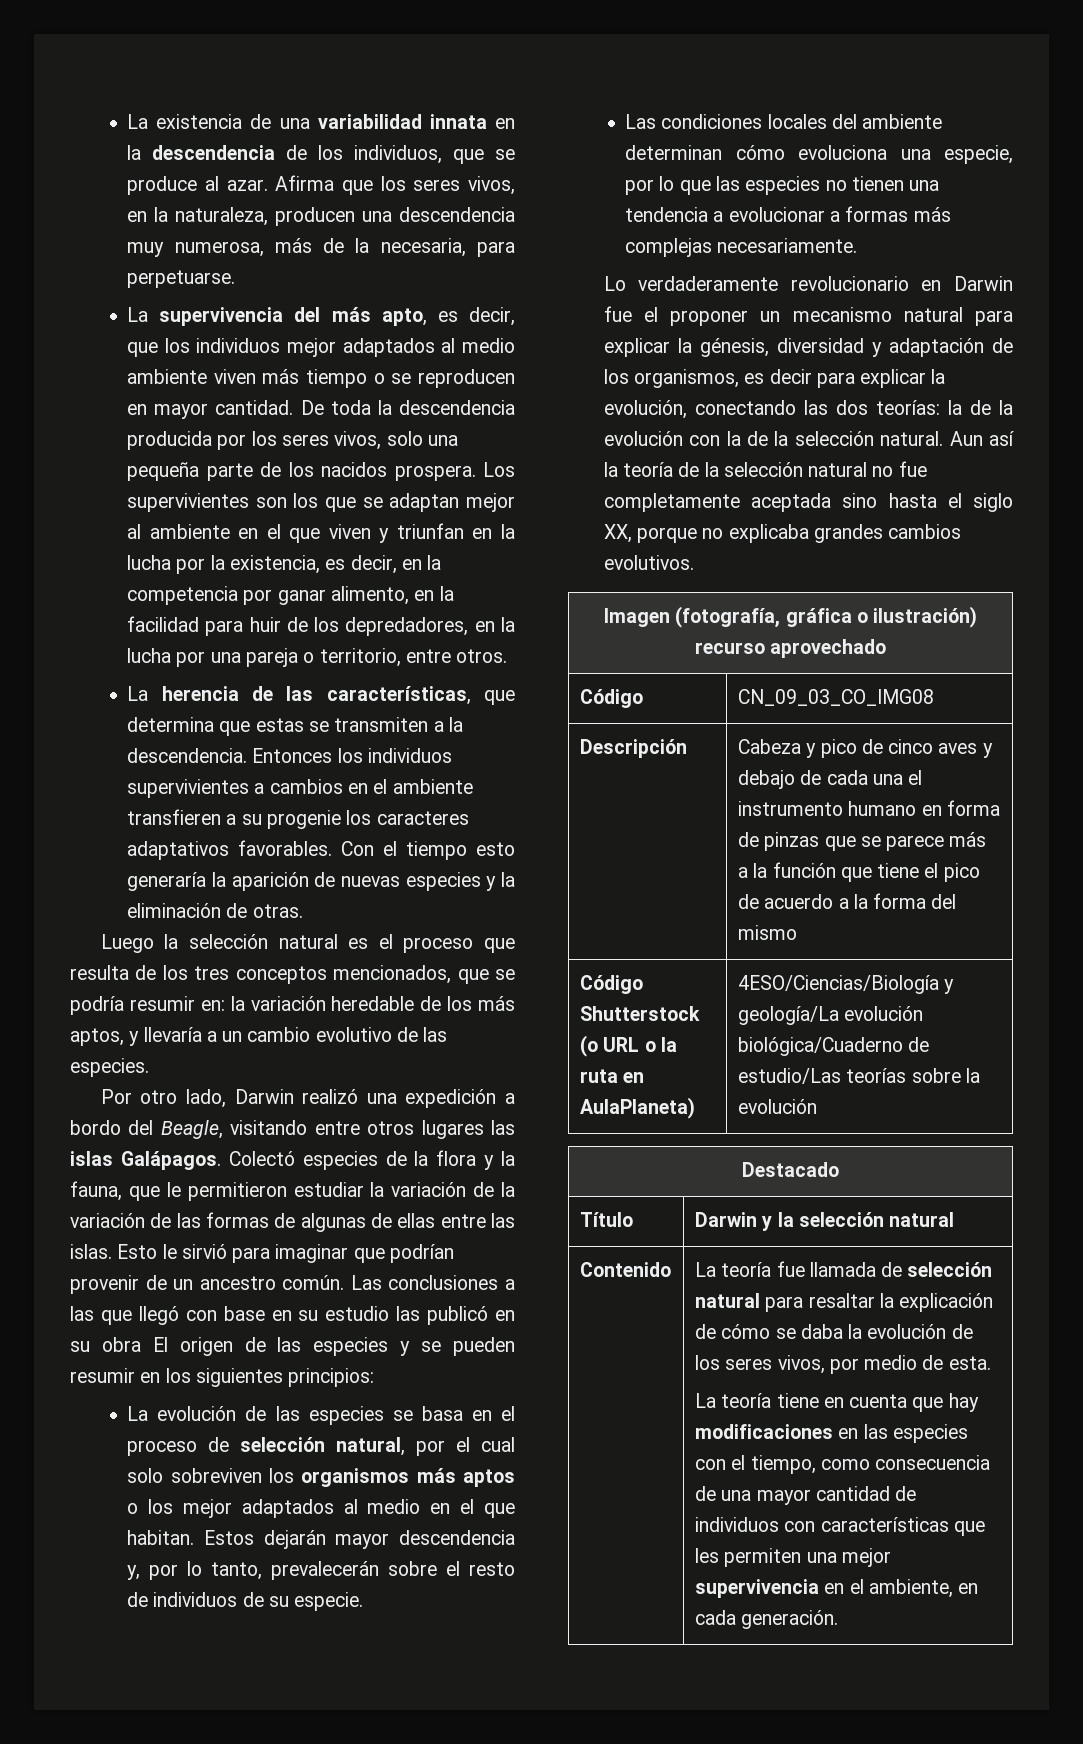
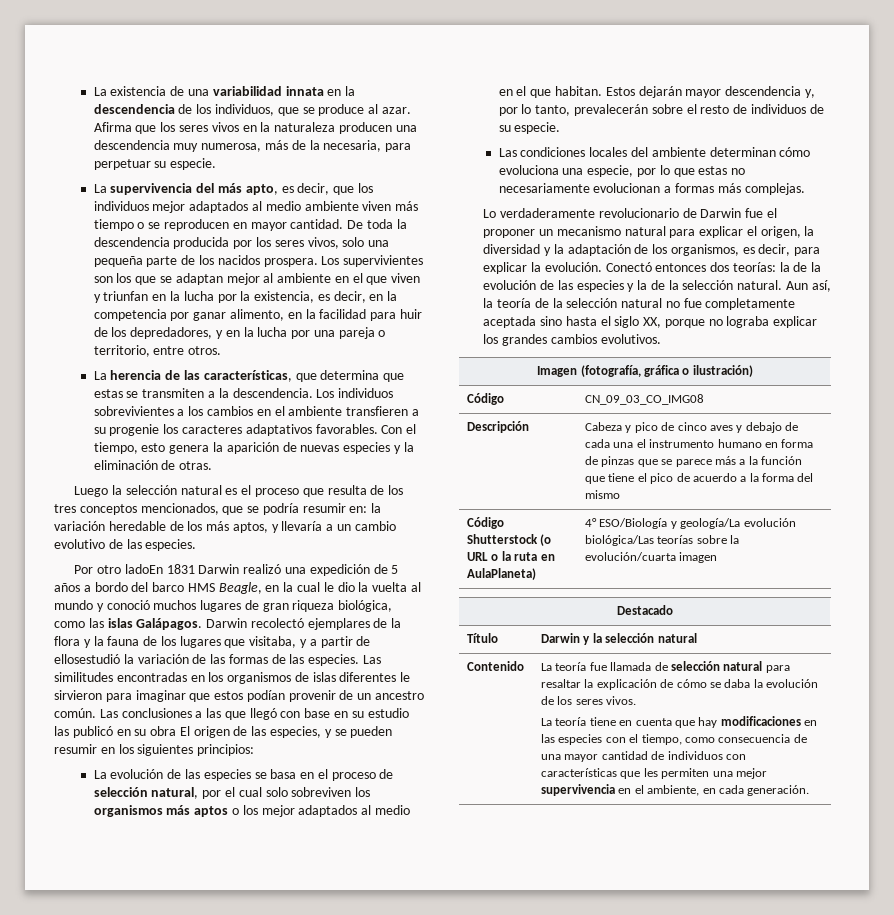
[467,176,515,195] [127,207,269,226] vivos, en la naturaleza, -> [211,122,336,132] vivos en la naturaleza
[127,270,236,288] perpetuarse. -> [93,158,217,170] perpetuar su especie.
(469, 626) none -> [215,330,223,339] y
[252,748,453,763] [127,779,265,798] Entonces los individuos supervivientes a -> [316,388,394,398] [93,406,204,416] Los individuos sobrevivientes a los
[406,841,515,860] [127,872,207,891] tiempo esto generaría -> [93,442,210,454] tiempo, esto genera
[186,1089,227,1108] lado, -> [124,564,195,574] ladoEn 1831
[505,1093,515,1104] [70,1120,515,1139] [70,1151,378,1170] a bordo del Beagle, visitando entre otros lugares las islas Galápagos. Colectó especies -> [373,564,399,574] [54,582,421,594] [54,600,393,612] [54,618,370,630] de 5 años a bordo del barco HMS Beagle, en la cual le dio la vuelta al mundo y conoció muchos lugares de gran riqueza biológica, como las islas Galápagos. Darwin recolectó ejemplares
[70,1181,495,1201] fauna, que le permitieron estudiar la variación de -> [107,636,371,648] [54,654,120,664] fauna de los lugares que visitaba, y a partir de ellosestudió
[300,1213,515,1232] [70,1244,227,1259] algunas de ellas entre las islas. Esto le sirvió -> [289,654,382,666] [54,672,411,684] [54,690,102,700] las especies. Las similitudes encontradas en los organismos de islas diferentes le sirvieron
[389,1244,454,1263] podrían -> [214,690,285,702] estos podían
[313,1337,389,1356] especies -> [270,726,322,738] especies,
[716,176,940,195] [625,207,825,222] las especies no tienen una tendencia a evolucionar -> [698,166,746,175] [498,183,661,193] estas no necesariamente evolucionan
[625,238,858,257] complejas necesariamente. -> [744,183,805,195] complejas.
[921,280,942,291] en -> [682,208,697,218] de
[677,338,769,357] la génesis, -> [746,226,815,238] el origen, la
(882, 349) none -> [553,244,564,254] la
[769,369,946,388] [603,400,828,419] decir para explicar la evolución, conectando las -> [758,244,821,256] [483,262,707,274] decir, para explicar la evolución. Conectó entonces
[689,435,721,446] con -> [539,280,635,292] de las especies y
[989,431,1014,446] así -> [811,280,831,292] así,
[728,524,809,543] explicaba -> [726,316,818,328] [483,334,499,344] lograba explicar los
[694,639,887,658] recurso aprovechado -> (753, 371) none
[737,975,939,994] 4ESO/Ciencias/Biología -> [585,518,668,529] 4° ESO/Biología
[737,1037,930,1056] [737,1068,841,1084] biológica/Cuaderno de estudio/Las -> [585,535,655,546] biológica/Las
[737,1099,817,1114] evolución -> [585,552,718,563] evolución/cuarta imagen
[777,1355,991,1374] vivos, por medio de esta. -> [606,696,637,705] vivos.

